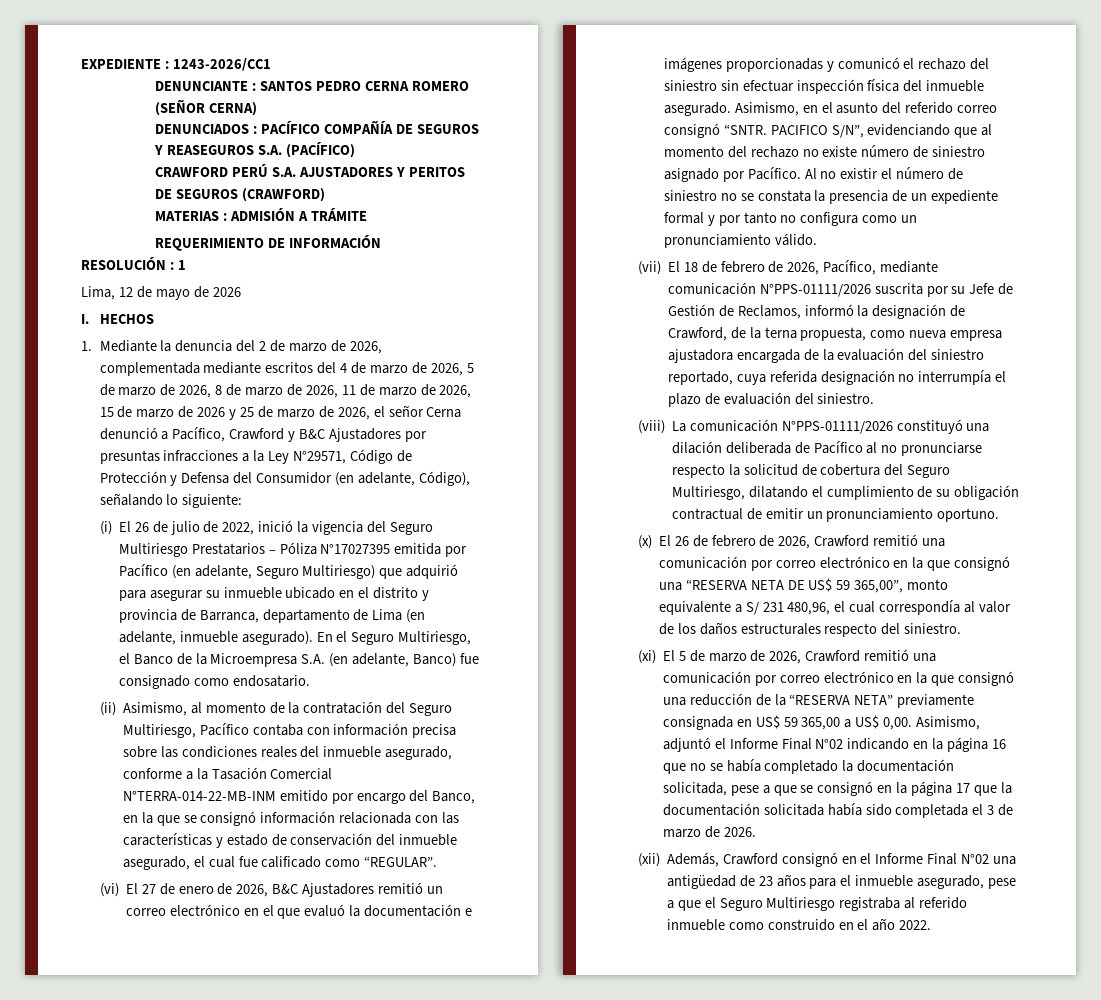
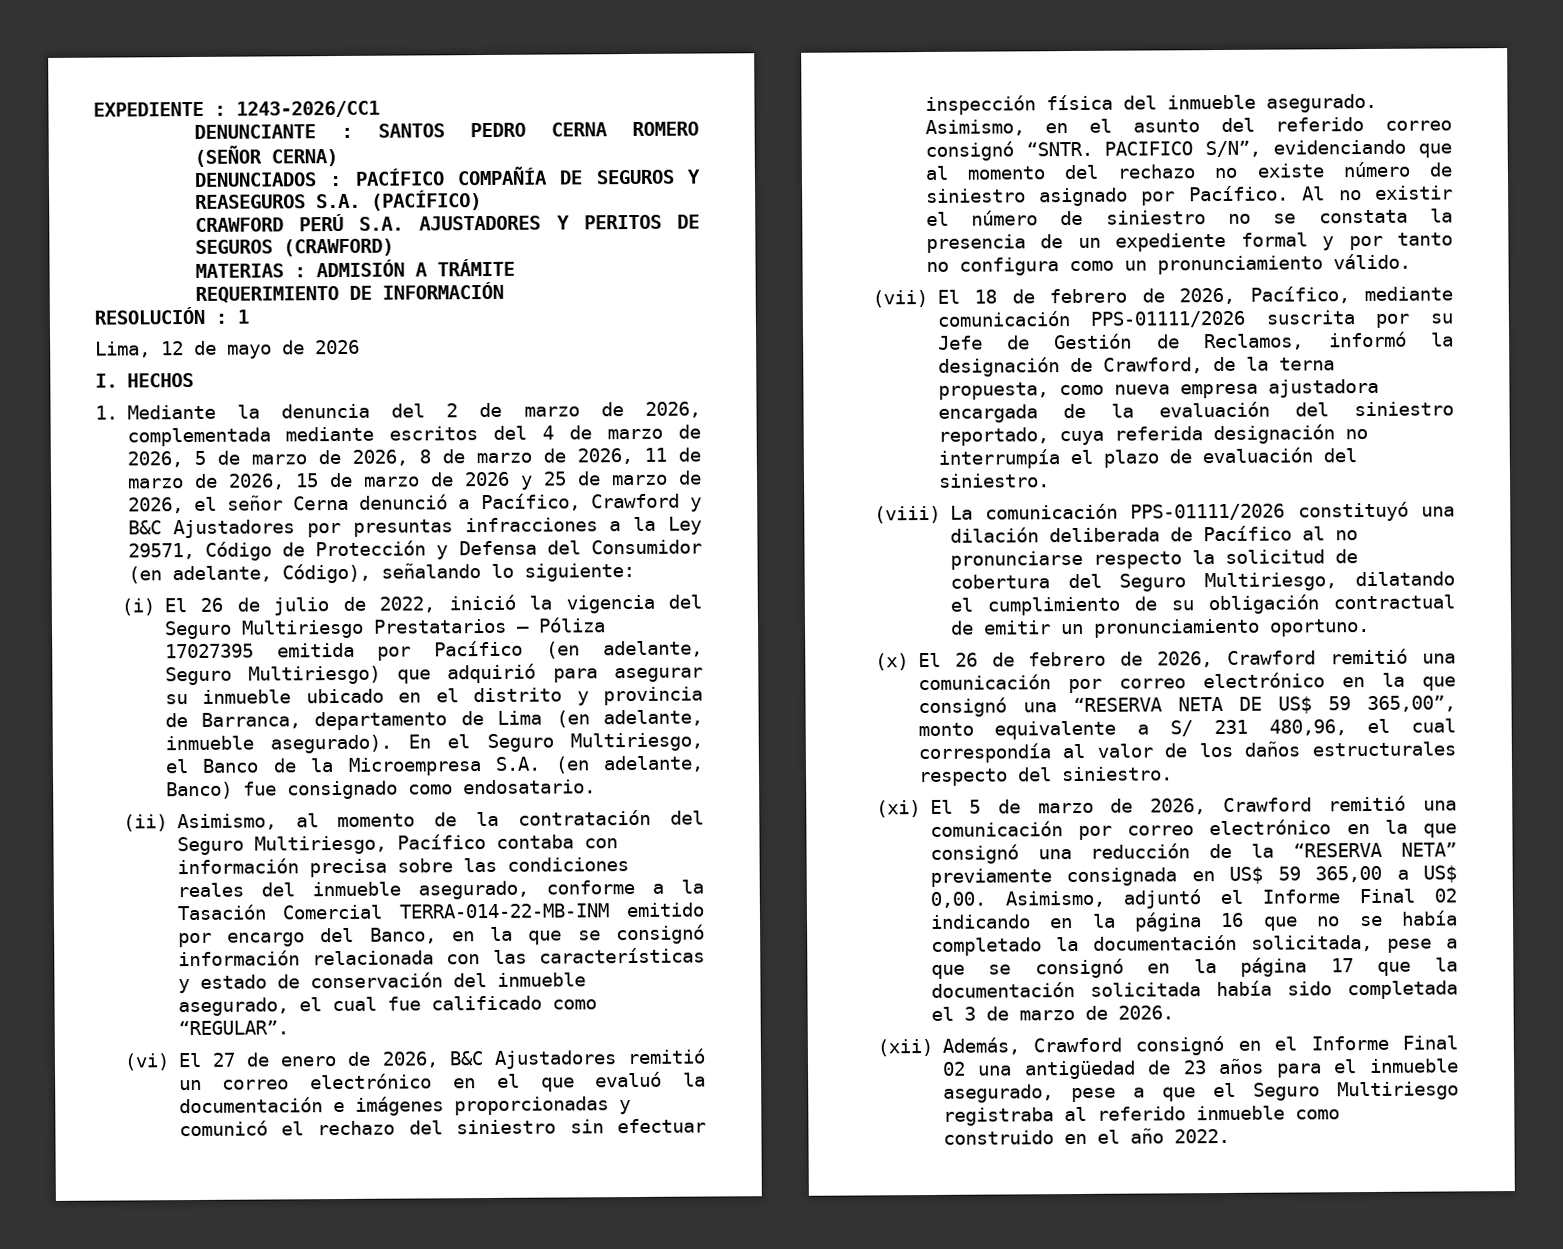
[293,451,347,464] N°29571, -> [127,542,195,560] 29571,
[320,544,391,554] N°17027395 -> [164,643,254,659] 17027395
[122,791,276,801] N°TERRA-014-22-MB-INM -> [399,903,610,919] TERRA-014-22-MB-INM
[759,284,871,297] N°PPS-01111/2026 -> [1090,310,1246,328] PPS-01111/2026
[781,421,893,434] N°PPS-01111/2026 -> [1130,503,1286,521] PPS-01111/2026
[815,739,844,749] N°02 -> [1434,888,1457,903] 02
[961,854,990,864] N°02 -> [941,1061,966,1076] 02

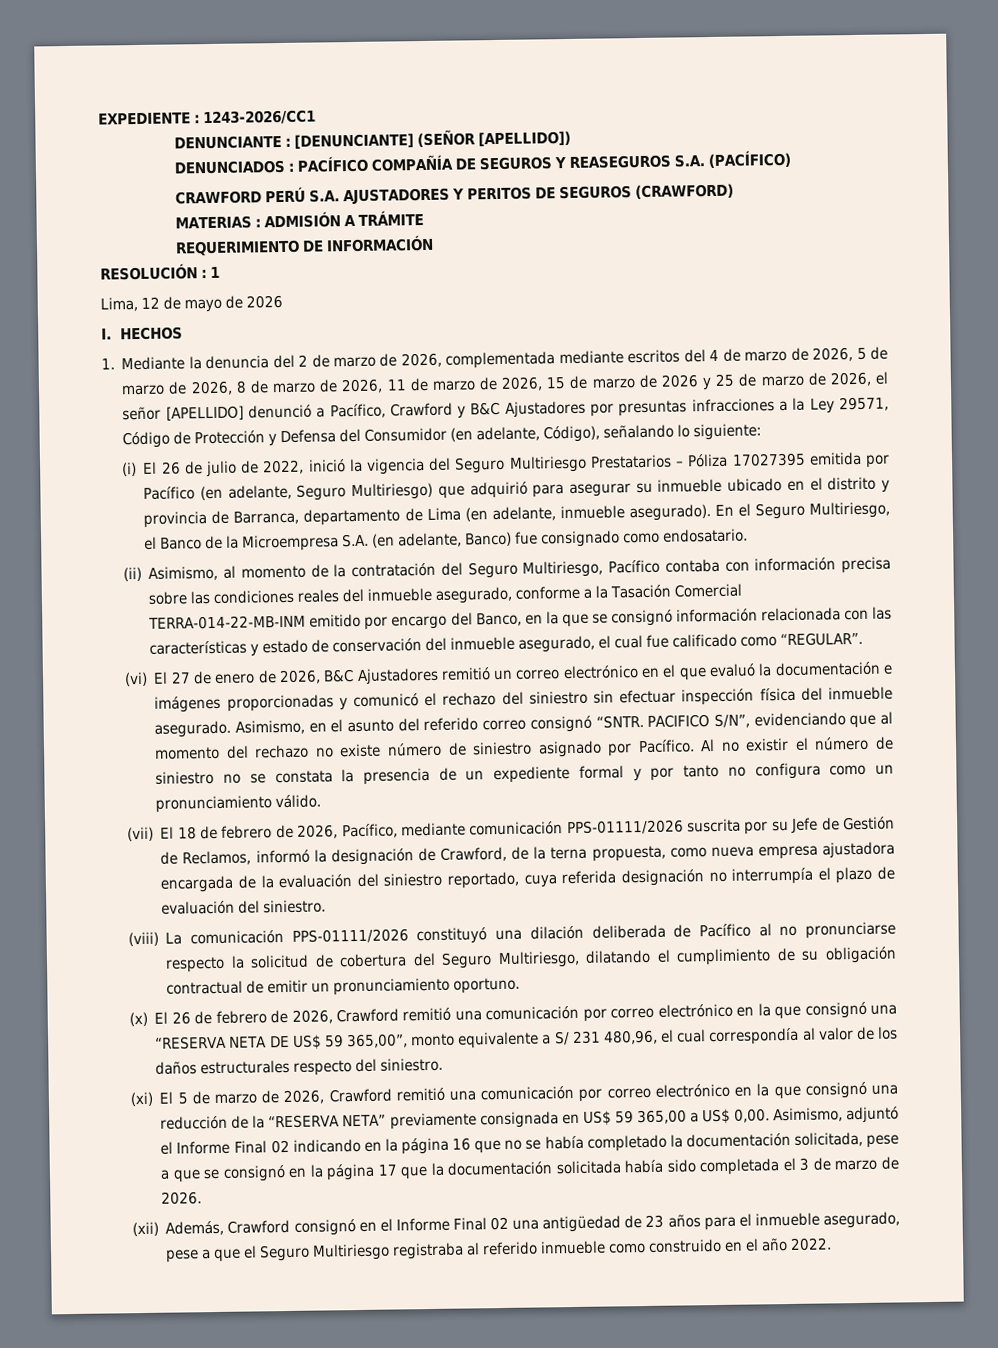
[377,121,700,138] [193,145,338,167] SANTOS PEDRO CERNA ROMERO (SEÑOR CERNA) -> [294,129,572,149] [DENUNCIANTE] (SEÑOR [APELLIDO])
[293,495,350,511] Cerna -> [165,405,244,421] [APELLIDO]

